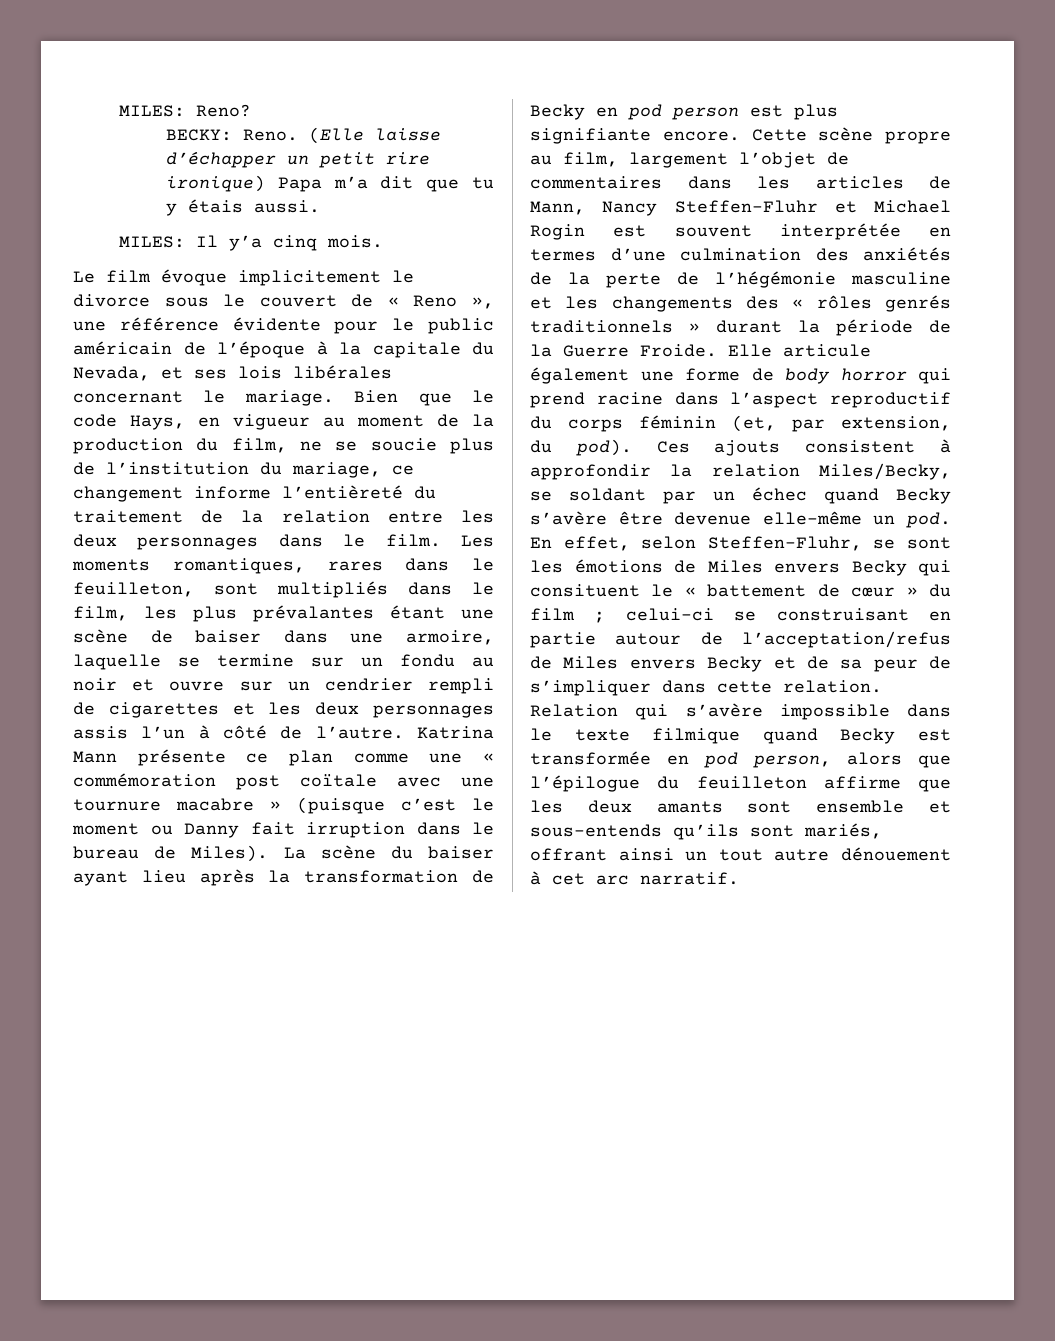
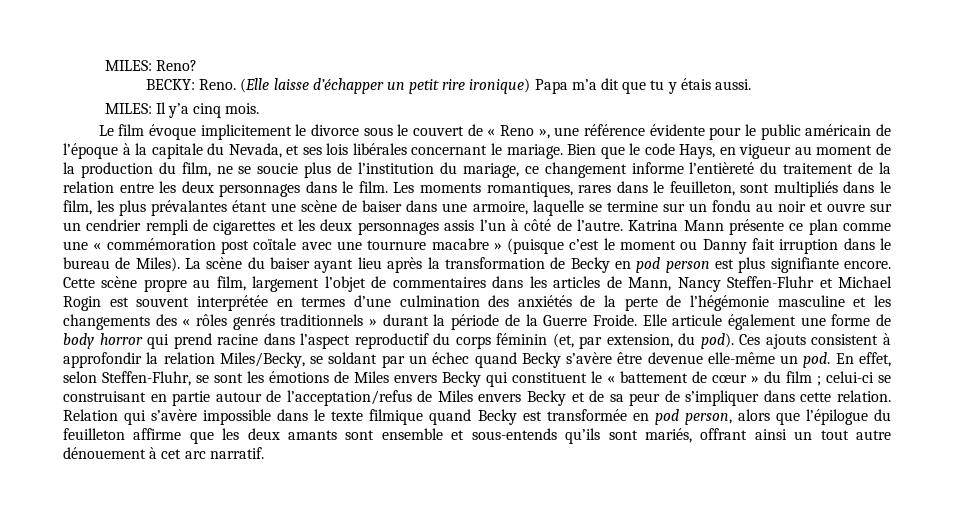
[530,584,640,597] consituent -> [512,372,587,383] constituent

